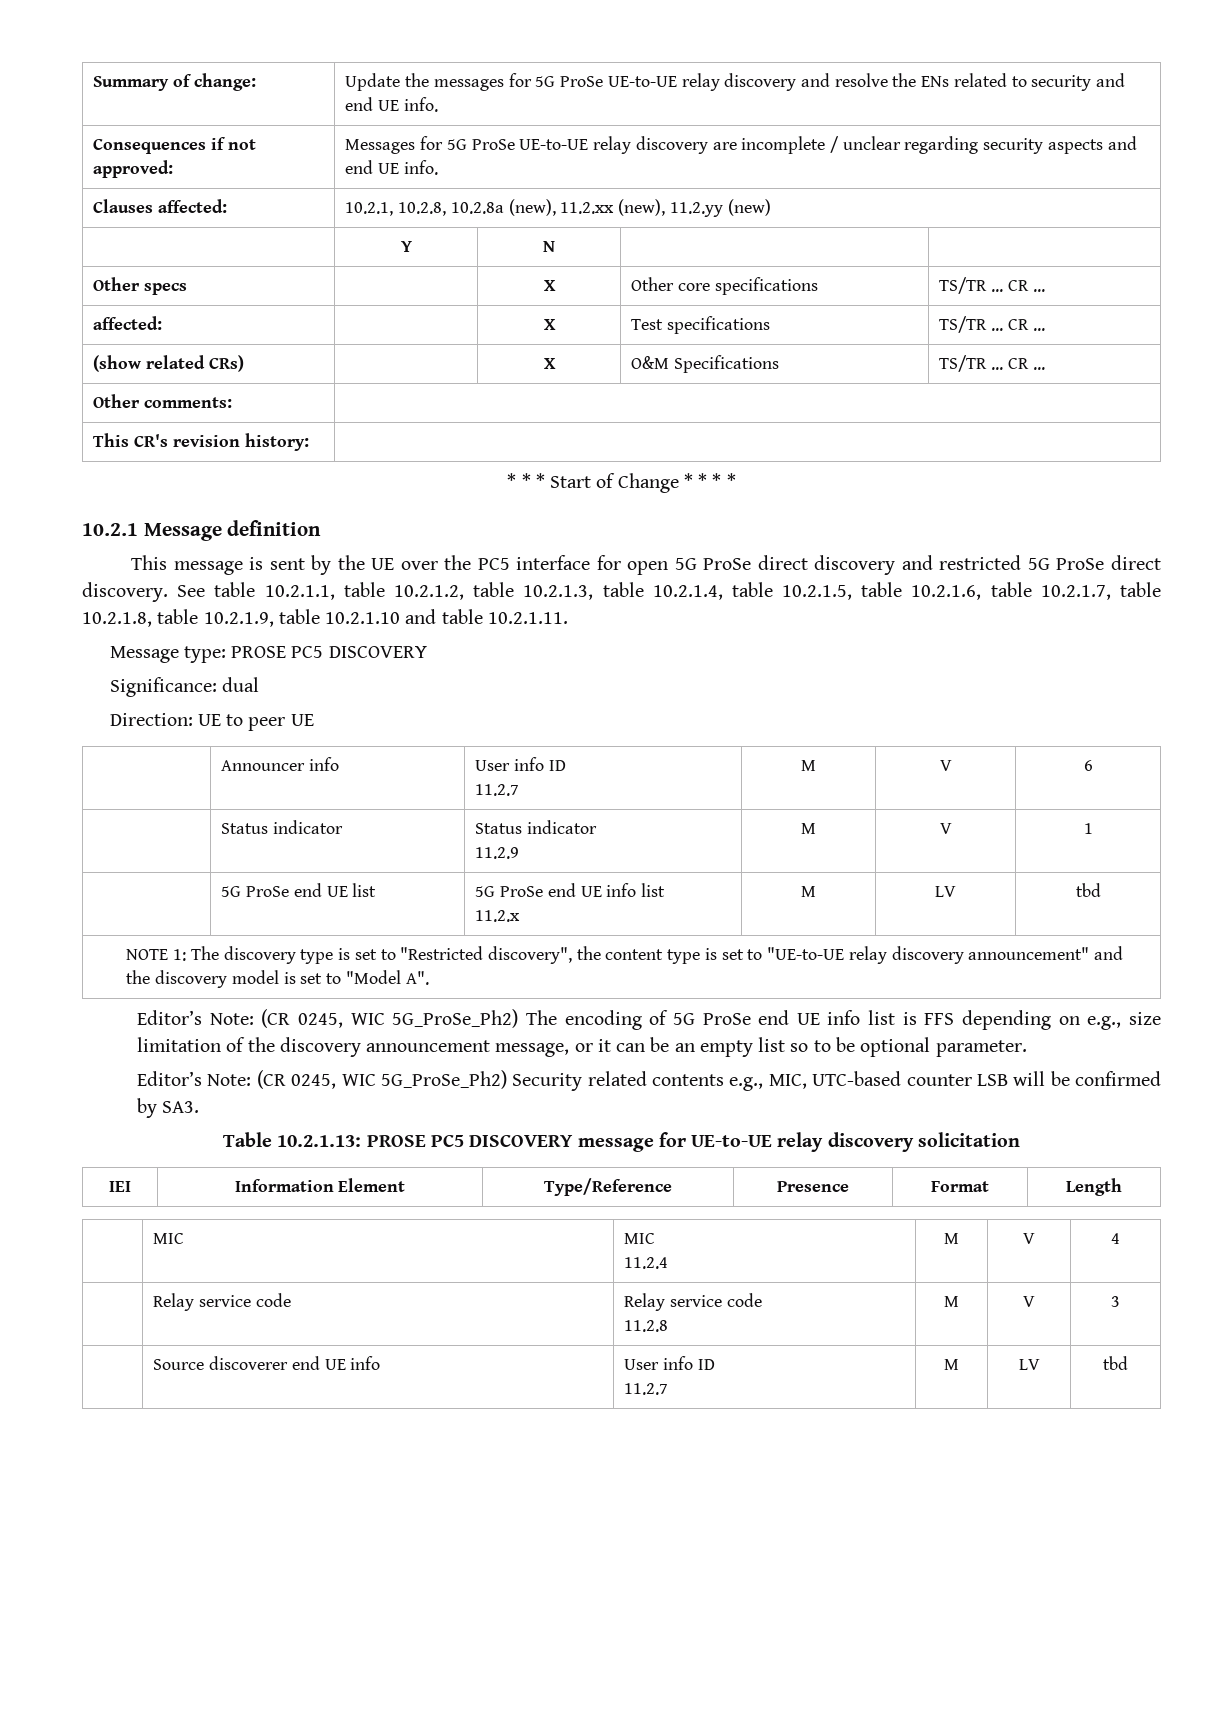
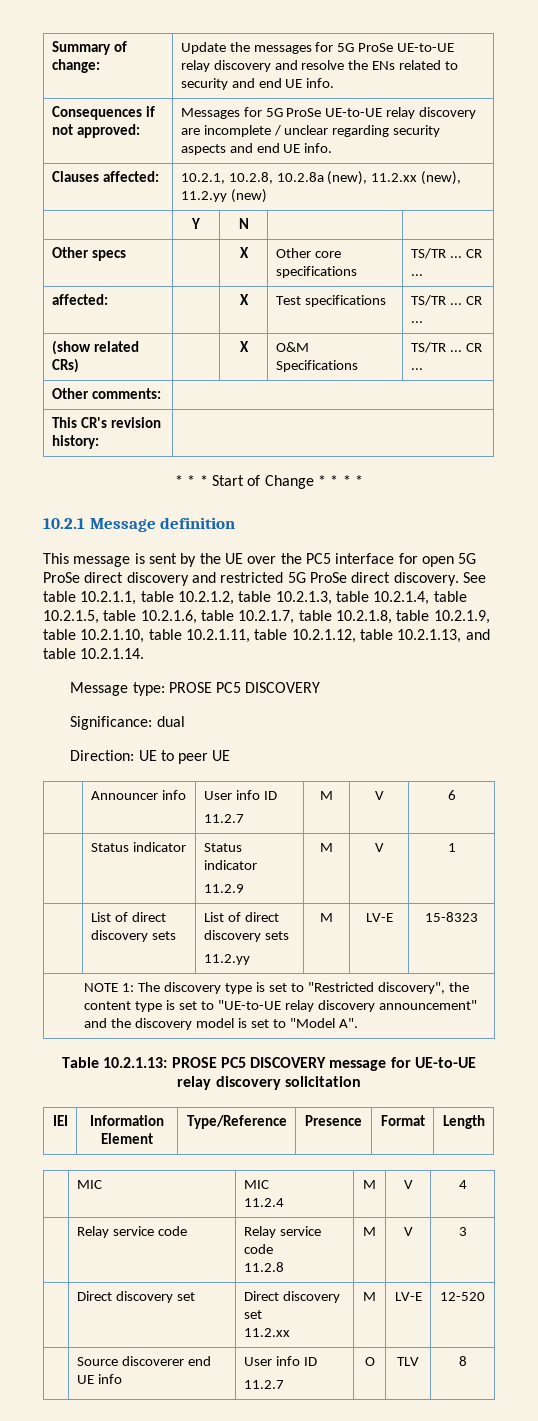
[325,612,401,624] 10.2.1.10 -> [80,629,462,643] 10.2.1.10, table 10.2.1.11, table 10.2.1.12, table 10.2.1.13,
[487,612,568,624] 10.2.1.11. -> [80,648,145,659] 10.2.1.14.
[221,883,377,897] [475,883,666,897] [475,910,521,922] [801,886,816,897] [935,886,956,897] [1075,883,1101,897] 5G ProSe end UE list | 5G ProSe end UE info list // 11.2.x | M | LV | tbd -> [90,912,166,922] [90,930,176,942] [203,912,279,922] [203,930,289,942] [203,954,250,965] [320,913,333,922] [365,913,393,922] [425,912,478,922] List of direct discovery sets | List of direct discovery sets // 11.2.yy | M | LV-E | 15-8323
[137,1009,1162,1030] [137,1037,1027,1057] [137,1070,1162,1091] [137,1098,200,1118] // Editor’s Note: (CR 0245, WIC 5G_ProSe_Ph2) The encoding of 5G ProSe end UE info list is FFS depending on e.g., size limitation of the discovery announcement message, or it can be an empty list so to be optional parameter. // Editor’s Note: (CR 0245, WIC 5G_ProSe_Ph2) Security related contents e.g., MIC, UTC-based counter LSB will be confirmed by SA3. -> (358, 1023) none
(1120, 1301) none -> [76,1291,195,1303] [243,1291,340,1303] [243,1310,262,1319] [243,1328,290,1337] [363,1292,376,1301] [394,1292,422,1301] [440,1292,485,1301] // | Direct discovery set | Direct discovery set // 11.2.xx | M | LV-E | 12-520
[944,1359,959,1370] [1018,1359,1040,1370] [1103,1356,1128,1370] M | LV | tbd -> [364,1357,375,1366] [397,1357,419,1366] [458,1356,467,1366] O | TLV | 8

